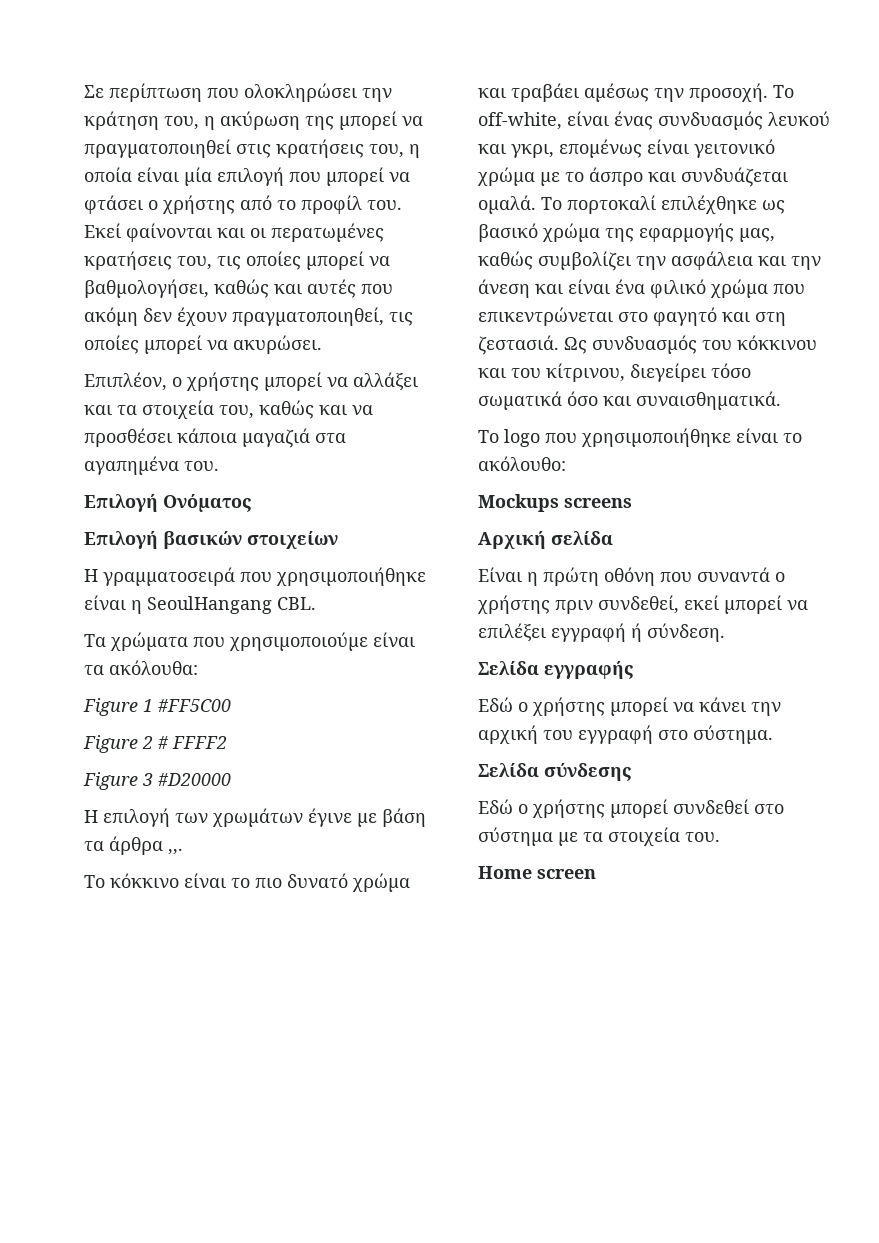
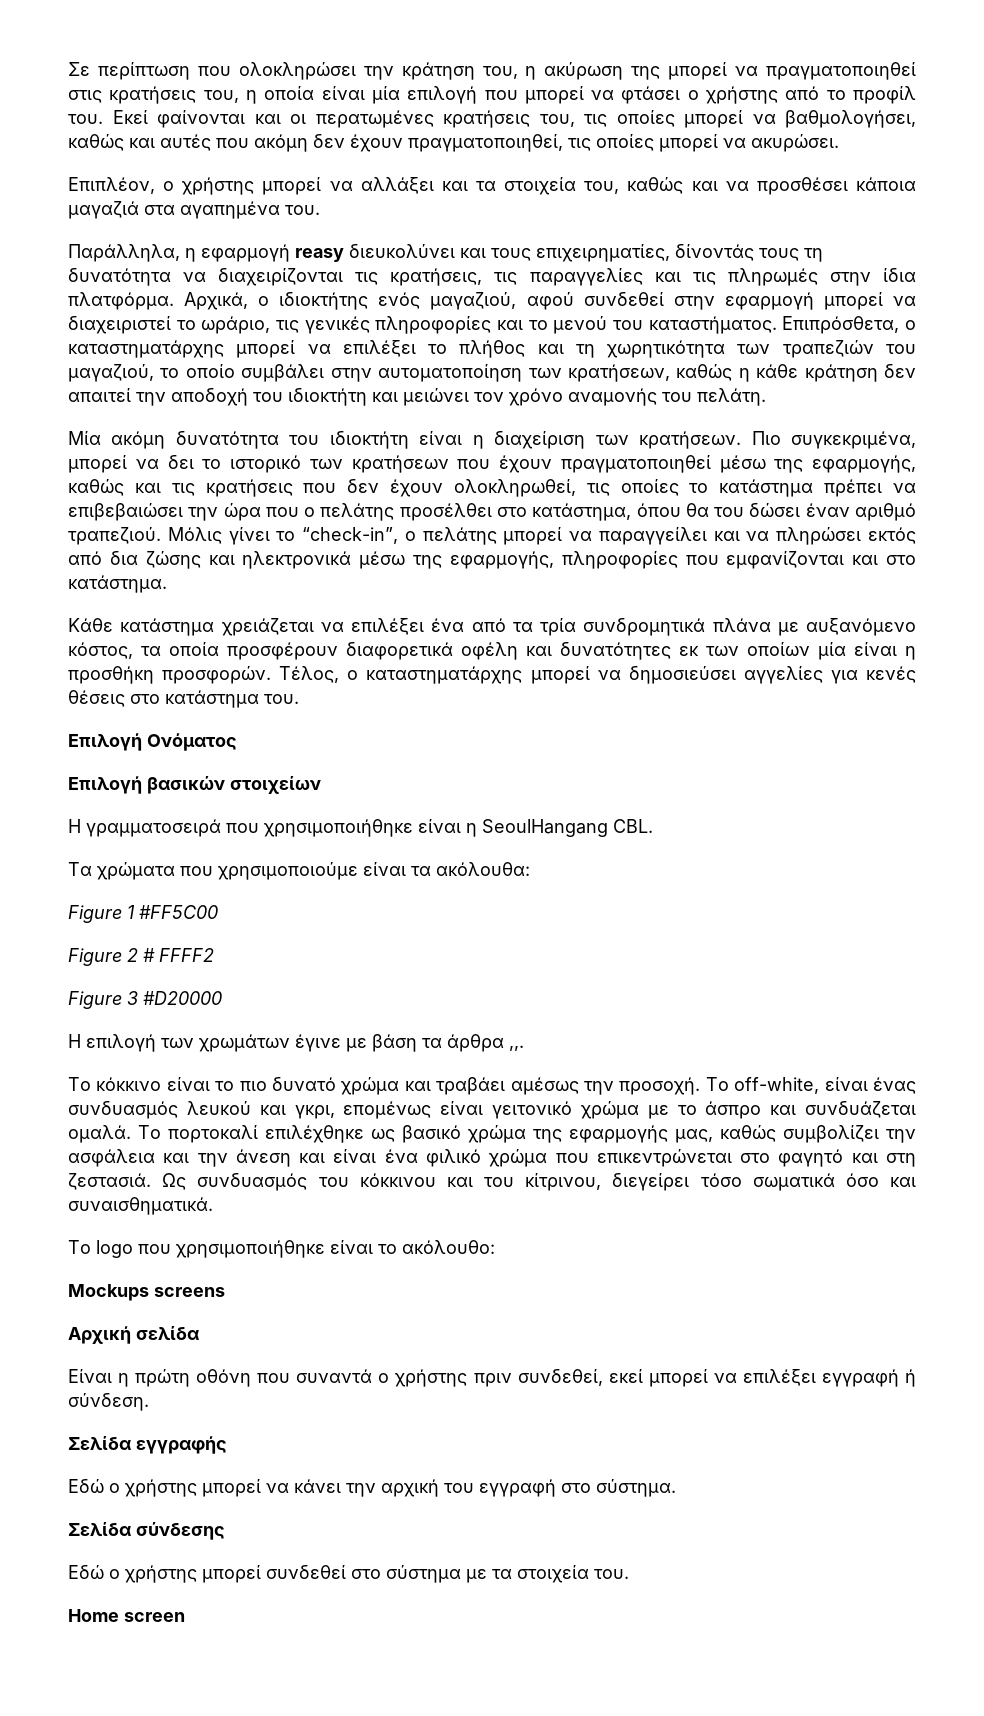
(219, 466) none -> [68,244,823,262] [68,268,917,286] [68,292,916,310] [68,316,916,334] [68,340,916,358] [68,364,916,382] [68,388,766,406] [68,431,917,449] [68,455,916,473] [68,479,916,497] [68,503,917,521] [68,527,916,545] [68,551,917,569] [68,575,167,593] [68,618,916,636] [68,642,916,660] [68,666,917,684] [68,690,299,708] // Παράλληλα, η εφαρμογή reasy διευκολύνει και τους επιχειρηματίες, δίνοντάς τους τη δυνατότητα να διαχειρίζονται τις κρατήσεις, τις παραγγελίες και τις πληρωμές στην ίδια πλατφόρμα. Αρχικά, ο ιδιοκτήτης ενός μαγαζιού, αφού συνδεθεί στην εφαρμογή μπορεί να διαχειριστεί το ωράριο, τις γενικές πληροφορίες και το μενού του καταστήματος. Επιπρόσθετα, ο καταστηματάρχης μπορεί να επιλέξει το πλήθος και τη χωρητικότητα των τραπεζιών του μαγαζιού, το οποίο συμβάλει στην αυτοματοποίηση των κρατήσεων, καθώς η κάθε κράτηση δεν απαιτεί την αποδοχή του ιδιοκτήτη και μειώνει τον χρόνο αναμονής του πελάτη. // Μία ακόμη δυνατότητα του ιδιοκτήτη είναι η διαχείριση των κρατήσεων. Πιο συγκεκριμένα, μπορεί να δει το ιστορικό των κρατήσεων που έχουν πραγματοποιηθεί μέσω της εφαρμογής, καθώς και τις κρατήσεις που δεν έχουν ολοκληρωθεί, τις οποίες το κατάστημα πρέπει να επιβεβαιώσει την ώρα που ο πελάτης προσέλθει στο κατάστημα, όπου θα του δώσει έναν αριθμό τραπεζιού. Μόλις γίνει το “check-in”, o πελάτης μπορεί να παραγγείλει και να πληρώσει εκτός από δια ζώσης και ηλεκτρονικά μέσω της εφαρμογής, πληροφορίες που εμφανίζονται και στο κατάστημα. // Κάθε κατάστημα χρειάζεται να επιλέξει ένα από τα τρία συνδρομητικά πλάνα με αυξανόμενο κόστος, τα οποία προσφέρουν διαφορετικά οφέλη και δυνατότητες εκ των οποίων μία είναι η προσθήκη προσφορών. Τέλος, ο καταστηματάρχης μπορεί να δημοσιεύσει αγγελίες για κενές θέσεις στο κατάστημα του.

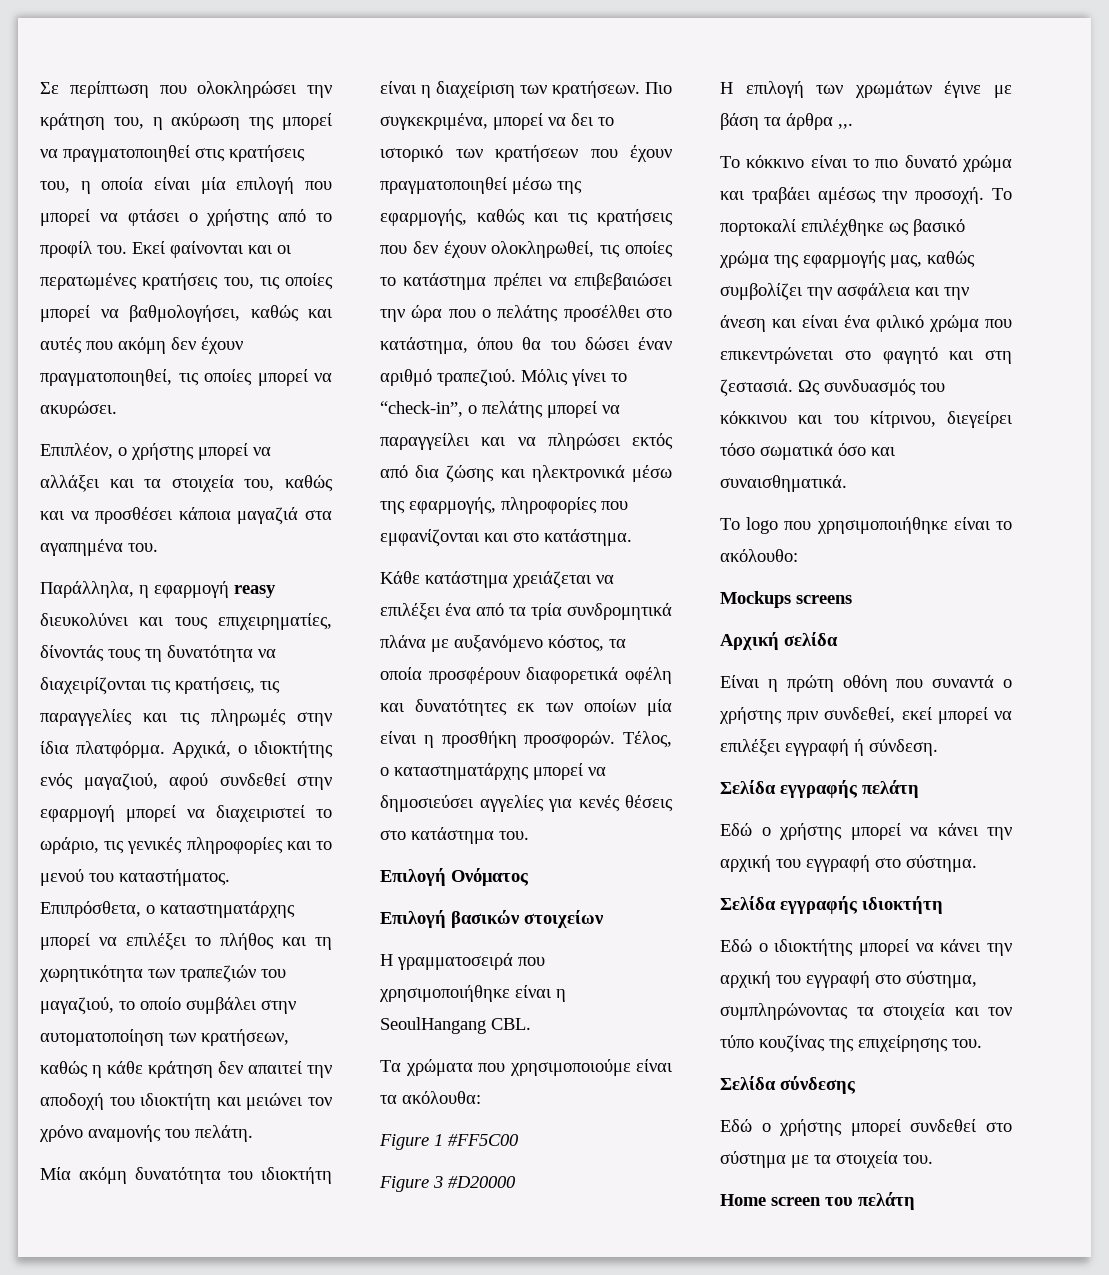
[68,948,214,966] // Figure 2 # FFFF2 -> (519, 1140) none
[734,1077,916,1094] [68,1101,917,1119] [68,1125,161,1143] off-white, είναι ένας συνδυασμός λευκού και γκρι, επομένως είναι γειτονικό χρώμα με το άσπρο και συνδυάζεται ομαλά. Το -> (1012, 194) none
(227, 1445) none -> [862,780,919,798] πελάτη
(676, 1488) none -> [720,896,943,914] [720,939,1012,956] [720,971,977,988] [720,1003,1012,1020] [720,1035,982,1053] // Σελίδα εγγραφής ιδιοκτήτη // Εδώ ο ιδιοκτήτης μπορεί να κάνει την αρχική του εγγραφή στο σύστημα, συμπληρώνοντας τα στοιχεία και τον τύπο κουζίνας της επιχείρησης του.
(185, 1617) none -> [825,1192,915,1210] του πελάτη

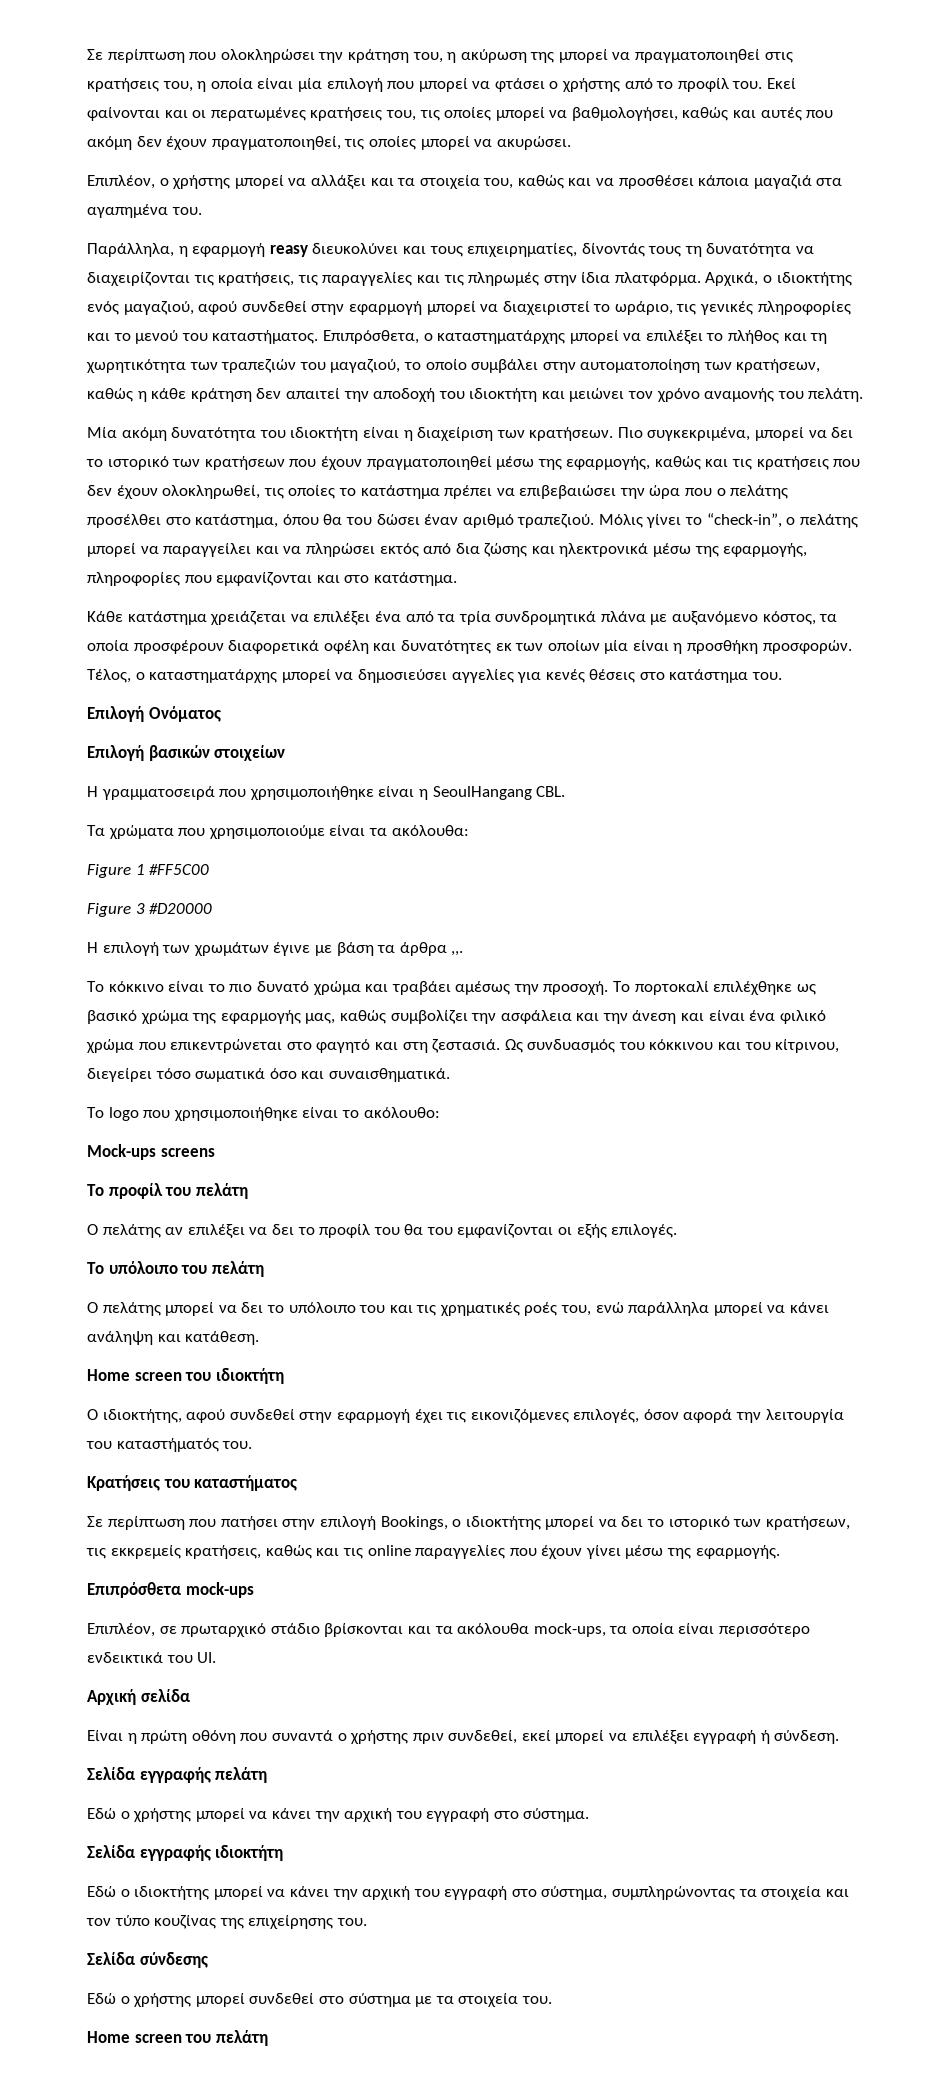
[720,591,791,608] Mockups -> [87,1144,156,1160] Mock-ups
(852, 599) none -> [87,1183,248,1199] [87,1224,678,1239] [87,1261,264,1277] [87,1302,830,1316] [87,1331,260,1345] [87,1368,284,1384] [87,1409,844,1423] [86,1438,253,1452] [87,1475,298,1491] [87,1516,850,1530] [86,1545,780,1559] [87,1582,254,1598] [87,1623,811,1637] [87,1652,217,1663] // Το προφίλ του πελάτη // Ο πελάτης αν επιλέξει να δει το προφίλ του θα του εμφανίζονται οι εξής επιλογές. // Το υπόλοιπο του πελάτη // Ο πελάτης μπορεί να δει το υπόλοιπο του και τις χρηματικές ροές του, ενώ παράλληλα μπορεί να κάνει ανάληψη και κατάθεση. // Home screen του ιδιοκτήτη // Ο ιδιοκτήτης, αφού συνδεθεί στην εφαρμογή έχει τις εικονιζόμενες επιλογές, όσον αφορά την λειτουργία του καταστήματός του. // Κρατήσεις του καταστήματος // Σε περίπτωση που πατήσει στην επιλογή Bookings, ο ιδιοκτήτης μπορεί να δει το ιστορικό των κρατήσεων, τις εκκρεμείς κρατήσεις, καθώς και τις online παραγγελίες που έχουν γίνει μέσω της εφαρμογής. // Επιπρόσθετα mock-ups // Επιπλέον, σε πρωταρχικό στάδιο βρίσκονται και τα ακόλουθα mock-ups, τα οποία είναι περισσότερο ενδεικτικά του UI.

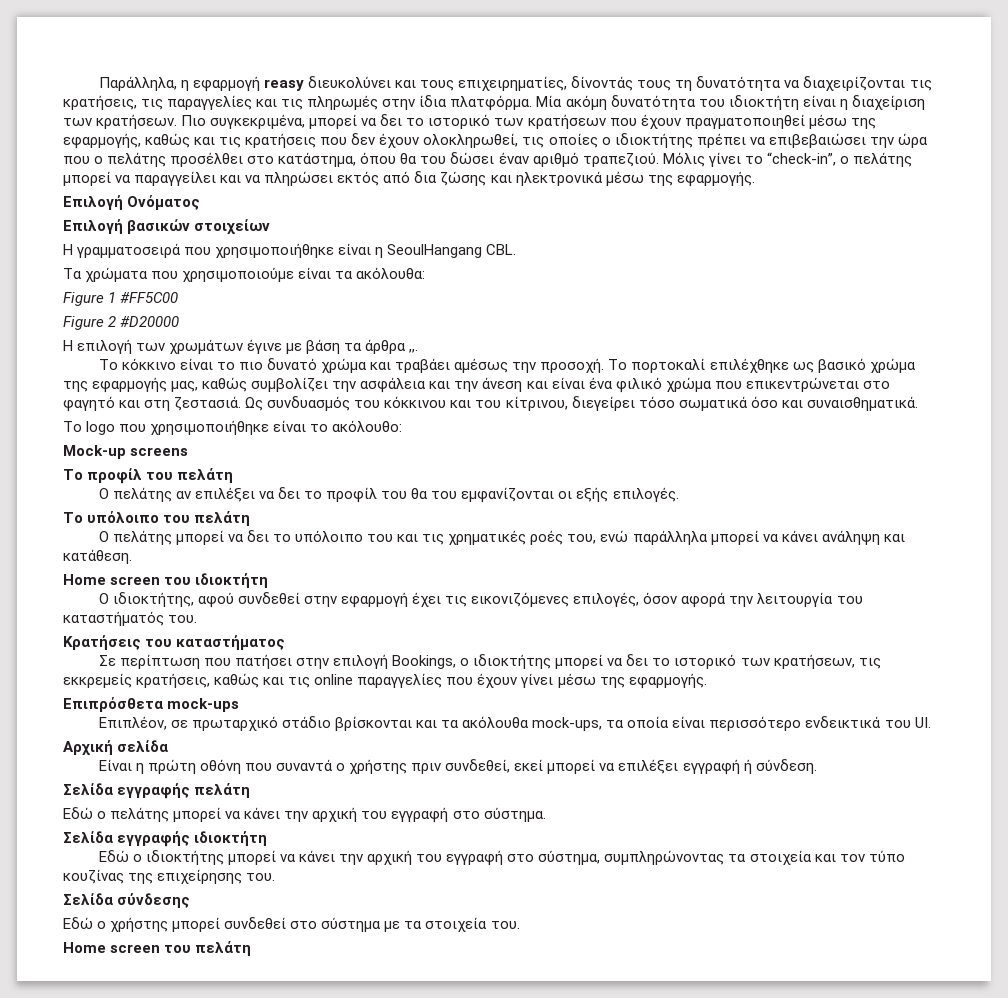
[87,49,793,63] [87,78,797,92] [87,107,834,121] [87,136,571,150] [87,175,843,190] [87,204,202,218] Σε περίπτωση που ολοκληρώσει την κράτηση του, η ακύρωση της μπορεί να πραγματοποιηθεί στις κρατήσεις του, η οποία είναι μία επιλογή που μπορεί να φτάσει ο χρήστης από το προφίλ του. Εκεί φαίνονται και οι περατωμένες κρατήσεις του, τις οποίες μπορεί να βαθμολογήσει, καθώς και αυτές που ακόμη δεν έχουν πραγματοποιηθεί, τις οποίες μπορεί να ακυρώσει. // Επιπλέον, ο χρήστης μπορεί να αλλάξει και τα στοιχεία του, καθώς και να προσθέσει κάποια μαγαζιά στα αγαπημένα του. // -> (98, 83) none
[705,272,852,286] [87,301,851,315] [87,330,828,345] [86,359,821,373] [87,388,864,402] Αρχικά, ο ιδιοκτήτης ενός μαγαζιού, αφού συνδεθεί στην εφαρμογή μπορεί να διαχειριστεί το ωράριο, τις γενικές πληροφορίες και το μενού του καταστήματος. Επιπρόσθετα, ο καταστηματάρχης μπορεί να επιλέξει το πλήθος και τη χωρητικότητα των τραπεζιών του μαγαζιού, το οποίο συμβάλει στην αυτοματοποίηση των κρατήσεων, καθώς η κάθε κράτηση δεν απαιτεί την αποδοχή του ιδιοκτήτη και μειώνει τον χρόνο αναμονής του πελάτη. // -> (533, 103) none
[338,485,440,499] το κατάστημα -> [601,133,693,148] ο ιδιοκτήτης
[723,543,808,557] [87,572,457,586] [87,611,838,626] [87,640,852,654] [87,669,783,683] εφαρμογής, πληροφορίες που εμφανίζονται και στο κατάστημα. // Κάθε κατάστημα χρειάζεται να επιλέξει ένα από τα τρία συνδρομητικά πλάνα με αυξανόμενο κόστος, τα οποία προσφέρουν διαφορετικά οφέλη και δυνατότητες εκ των οποίων μία είναι η προσθήκη προσφορών. Τέλος, ο καταστηματάρχης μπορεί να δημοσιεύσει αγγελίες για κενές θέσεις στο κατάστημα του. -> [676,171,755,187] εφαρμογής.
[135,903,145,914] 3 -> [108,316,117,327] 2
[87,1144,156,1160] Mock-ups -> [63,445,126,459] Mock-up
[133,1808,192,1822] χρήστης -> [110,807,170,822] πελάτης

